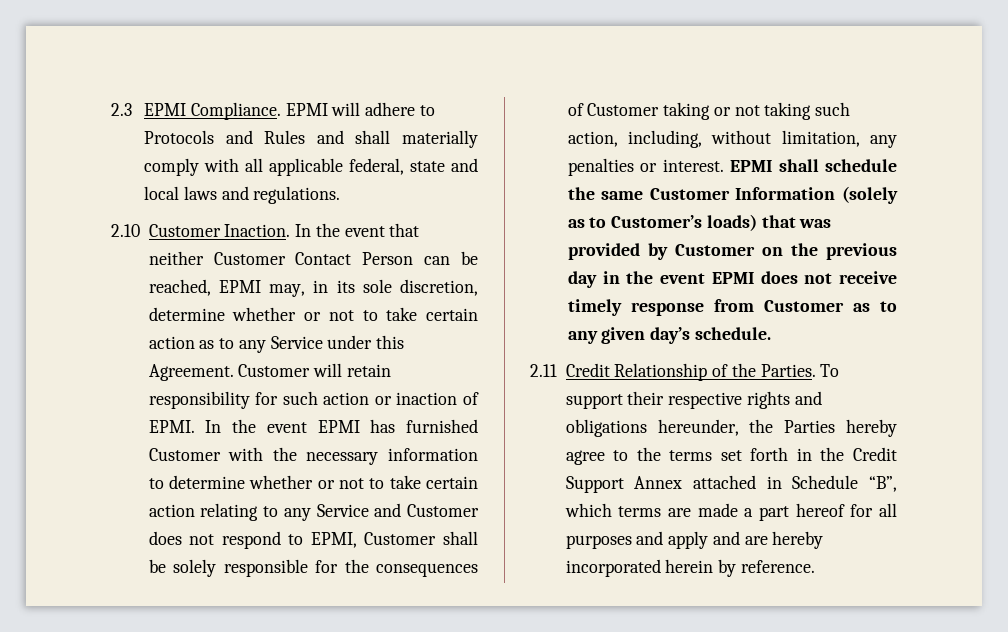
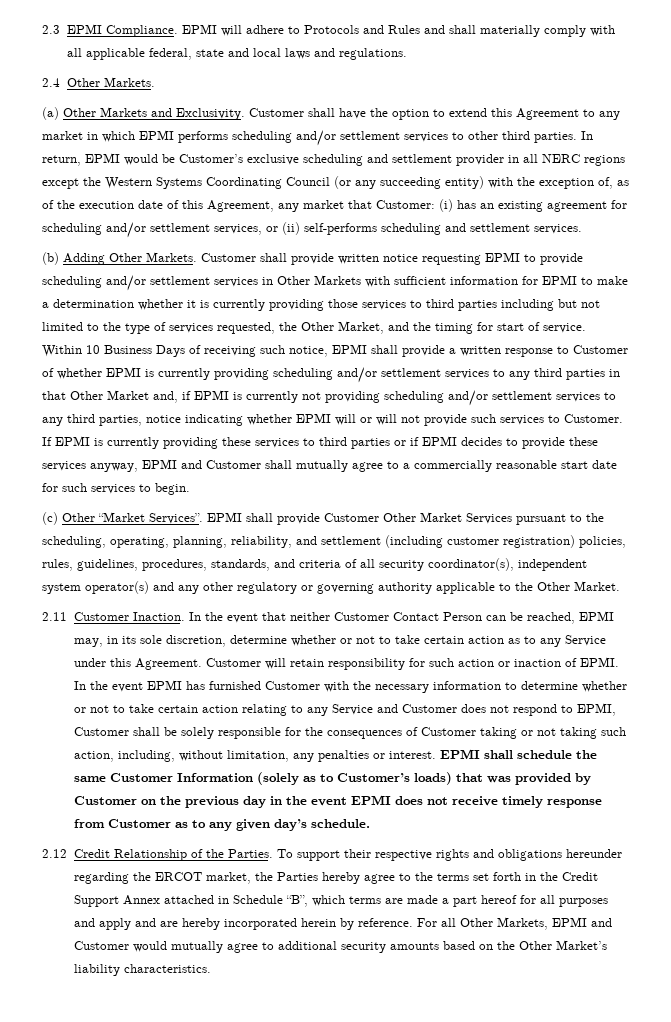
[111,224,140,237] 2.10 -> [42,77,155,87] [42,107,620,120] [42,130,593,146] [42,153,625,166] [42,176,629,189] [42,199,627,212] [42,222,582,238] [42,252,583,265] [42,275,628,291] [42,299,600,311] [42,321,586,334] [42,344,628,357] [42,367,620,383] [42,390,616,406] [42,413,623,426] [42,436,598,449] [42,459,617,472] [42,483,190,495] [42,512,604,525] [42,535,626,548] [42,558,587,571] [42,581,620,594] [42,612,67,621] 2.4 Other Markets. // (a) Other Markets and Exclusivity. Customer shall have the option to extend this Agreement to any market in which EPMI performs scheduling and/or settlement services to other third parties. In return, EPMI would be Customer’s exclusive scheduling and settlement provider in all NERC regions except the Western Systems Coordinating Council (or any succeeding entity) with the exception of, as of the execution date of this Agreement, any market that Customer: (i) has an existing agreement for scheduling and/or settlement services, or (ii) self-performs scheduling and settlement services. // (b) Adding Other Markets. Customer shall provide written notice requesting EPMI to provide scheduling and/or settlement services in Other Markets with sufficient information for EPMI to make a determination whether it is currently providing those services to third parties including but not limited to the type of services requested, the Other Market, and the timing for start of service. Within 10 Business Days of receiving such notice, EPMI shall provide a written response to Customer of whether EPMI is currently providing scheduling and/or settlement services to any third parties in that Other Market and, if EPMI is currently not providing scheduling and/or settlement services to any third parties, notice indicating whether EPMI will or will not provide such services to Customer. If EPMI is currently providing these services to third parties or if EPMI decides to provide these services anyway, EPMI and Customer shall mutually agree to a commercially reasonable start date for such services to begin. // (c) Other “Market Services”. EPMI shall provide Customer Other Market Services pursuant to the scheduling, operating, planning, reliability, and settlement (including customer registration) policies, rules, guidelines, procedures, standards, and criteria of all security coordinator(s), independent system operator(s) and any other regulatory or governing authority applicable to the Other Market. // 2.11
[530,364,557,377] 2.11 -> [42,849,67,858] 2.12
[657,419,739,436] hereunder, -> [565,849,622,858] [73,872,251,884] hereunder regarding the ERCOT market,
(815, 566) none -> [416,917,612,930] [73,940,607,953] [73,964,211,976] For all Other Markets, EPMI and Customer would mutually agree to additional security amounts based on the Other Market’s liability characteristics.

